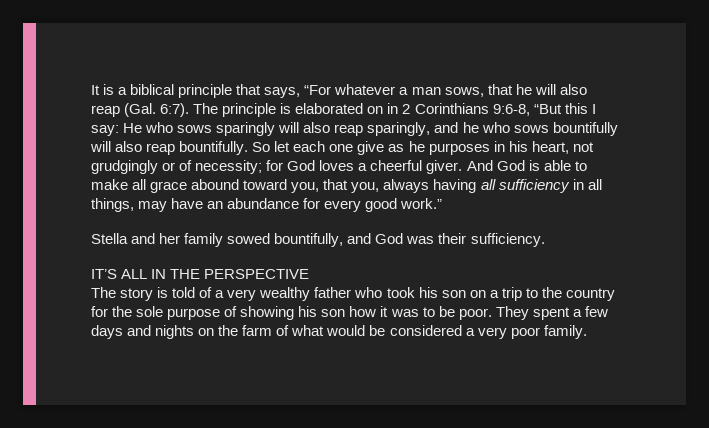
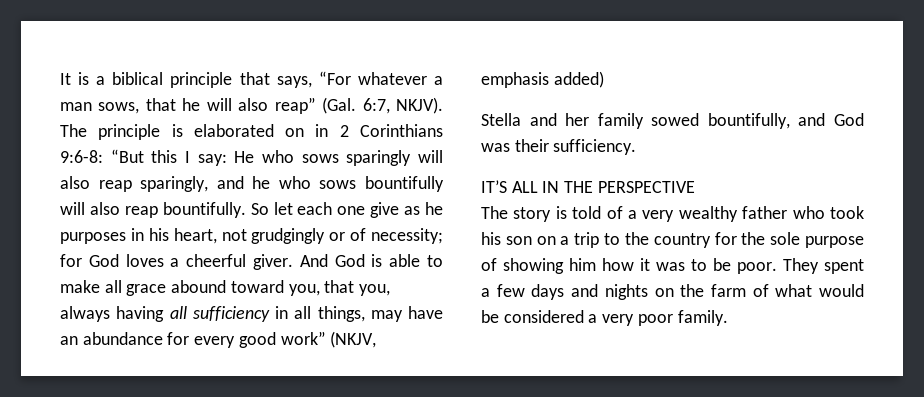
[91,103,190,117] reap (Gal. 6:7). -> [274,97,443,114] reap” (Gal. 6:7, NKJV).
[492,104,530,116] 9:6-8, -> [60,150,103,163] 9:6-8:
[400,198,443,209] work.” -> [280,331,377,348] [481,71,604,88] work” (NKJV, emphasis added)
[298,306,346,317] his son -> [569,258,596,271] him

